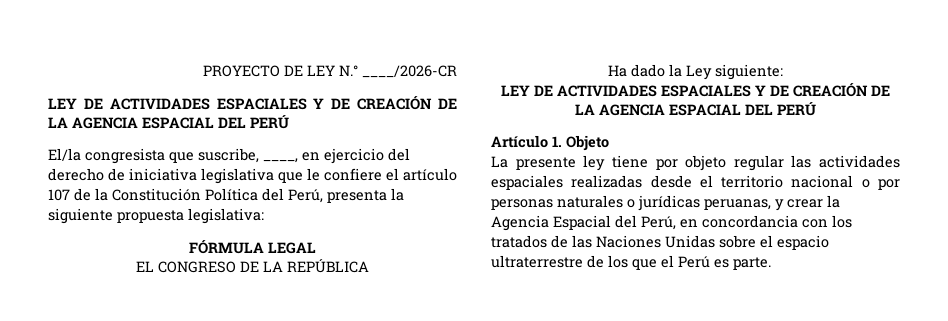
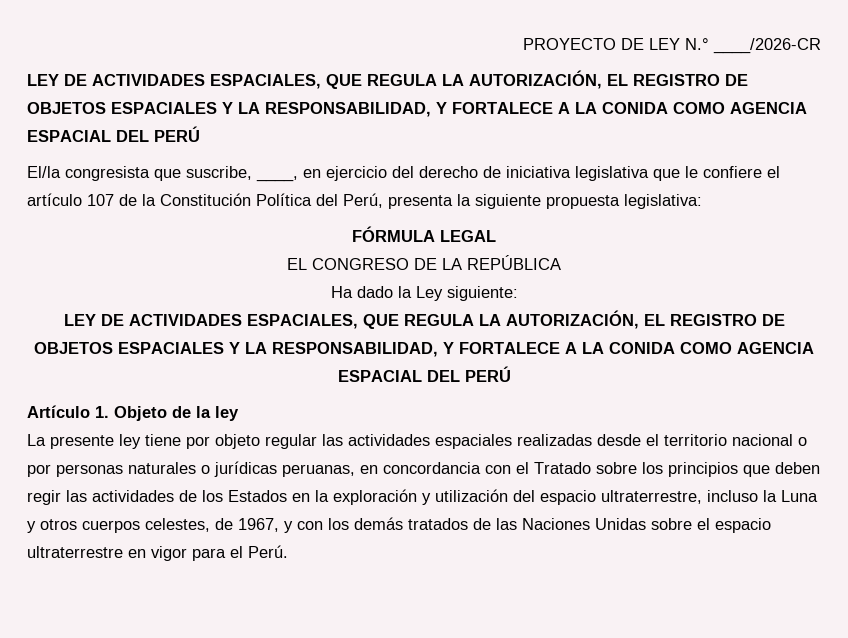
[216,96,457,110] [48,117,68,128] ESPACIALES Y DE CREACIÓN DE LA -> [210,70,748,89] [27,102,725,117] ESPACIALES, QUE REGULA LA AUTORIZACIÓN, EL REGISTRO DE OBJETOS ESPACIALES Y LA RESPONSABILIDAD, Y FORTALECE A LA CONIDA COMO
[661,83,890,97] [575,104,595,115] ESPACIALES Y DE CREACIÓN DE LA -> [246,310,785,329] [34,342,732,357] ESPACIALES, QUE REGULA LA AUTORIZACIÓN, EL REGISTRO DE OBJETOS ESPACIALES Y LA RESPONSABILIDAD, Y FORTALECE A LA CONIDA COMO
(609, 143) none -> [172,406,239,421] de la ley
[775,195,840,211] [491,215,852,231] y crear la Agencia Espacial del Perú, en concordancia con los -> [360,462,820,477] [27,489,818,505] [27,517,403,533] en concordancia con el Tratado sobre los principios que deben regir las actividades de los Estados en la exploración y utilización del espacio ultraterrestre, incluso la Luna y otros cuerpos celestes, de 1967, y con los demás
[587,255,771,270] de los que el Perú es parte. -> [128,545,288,561] en vigor para el Perú.

